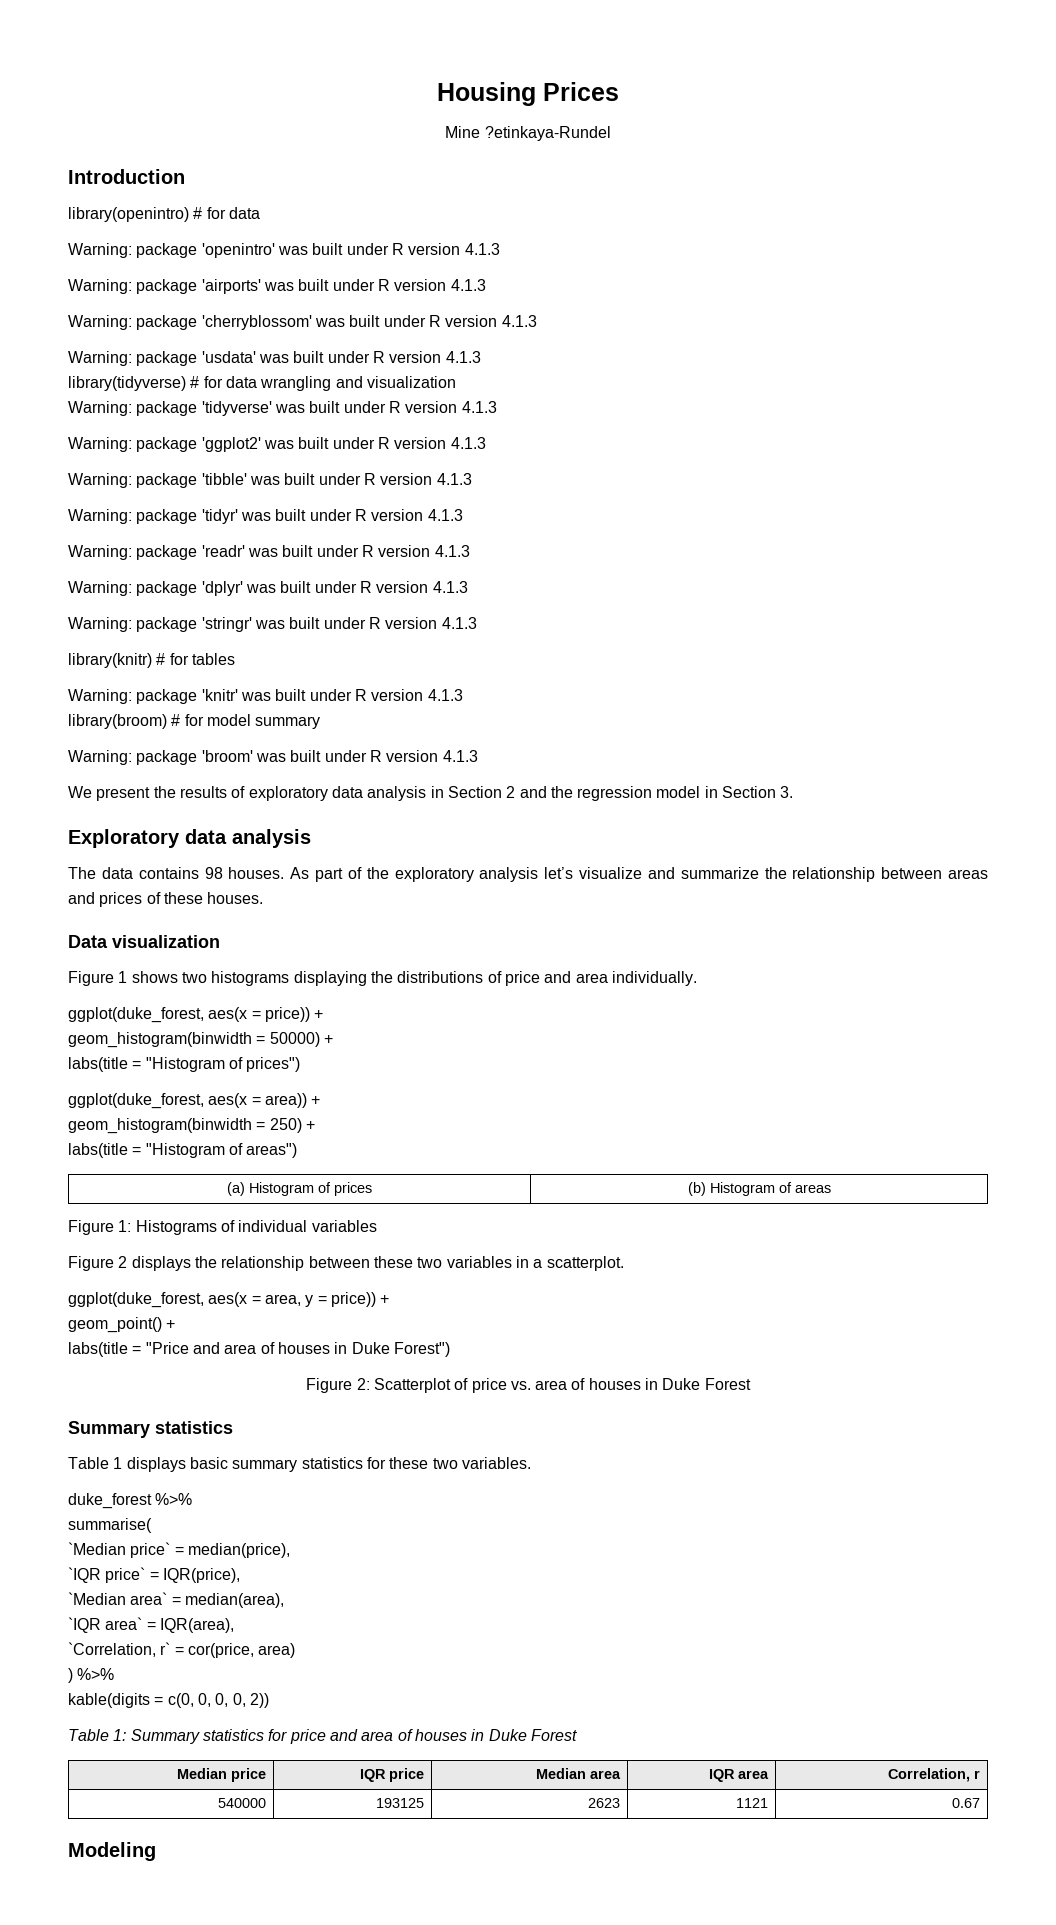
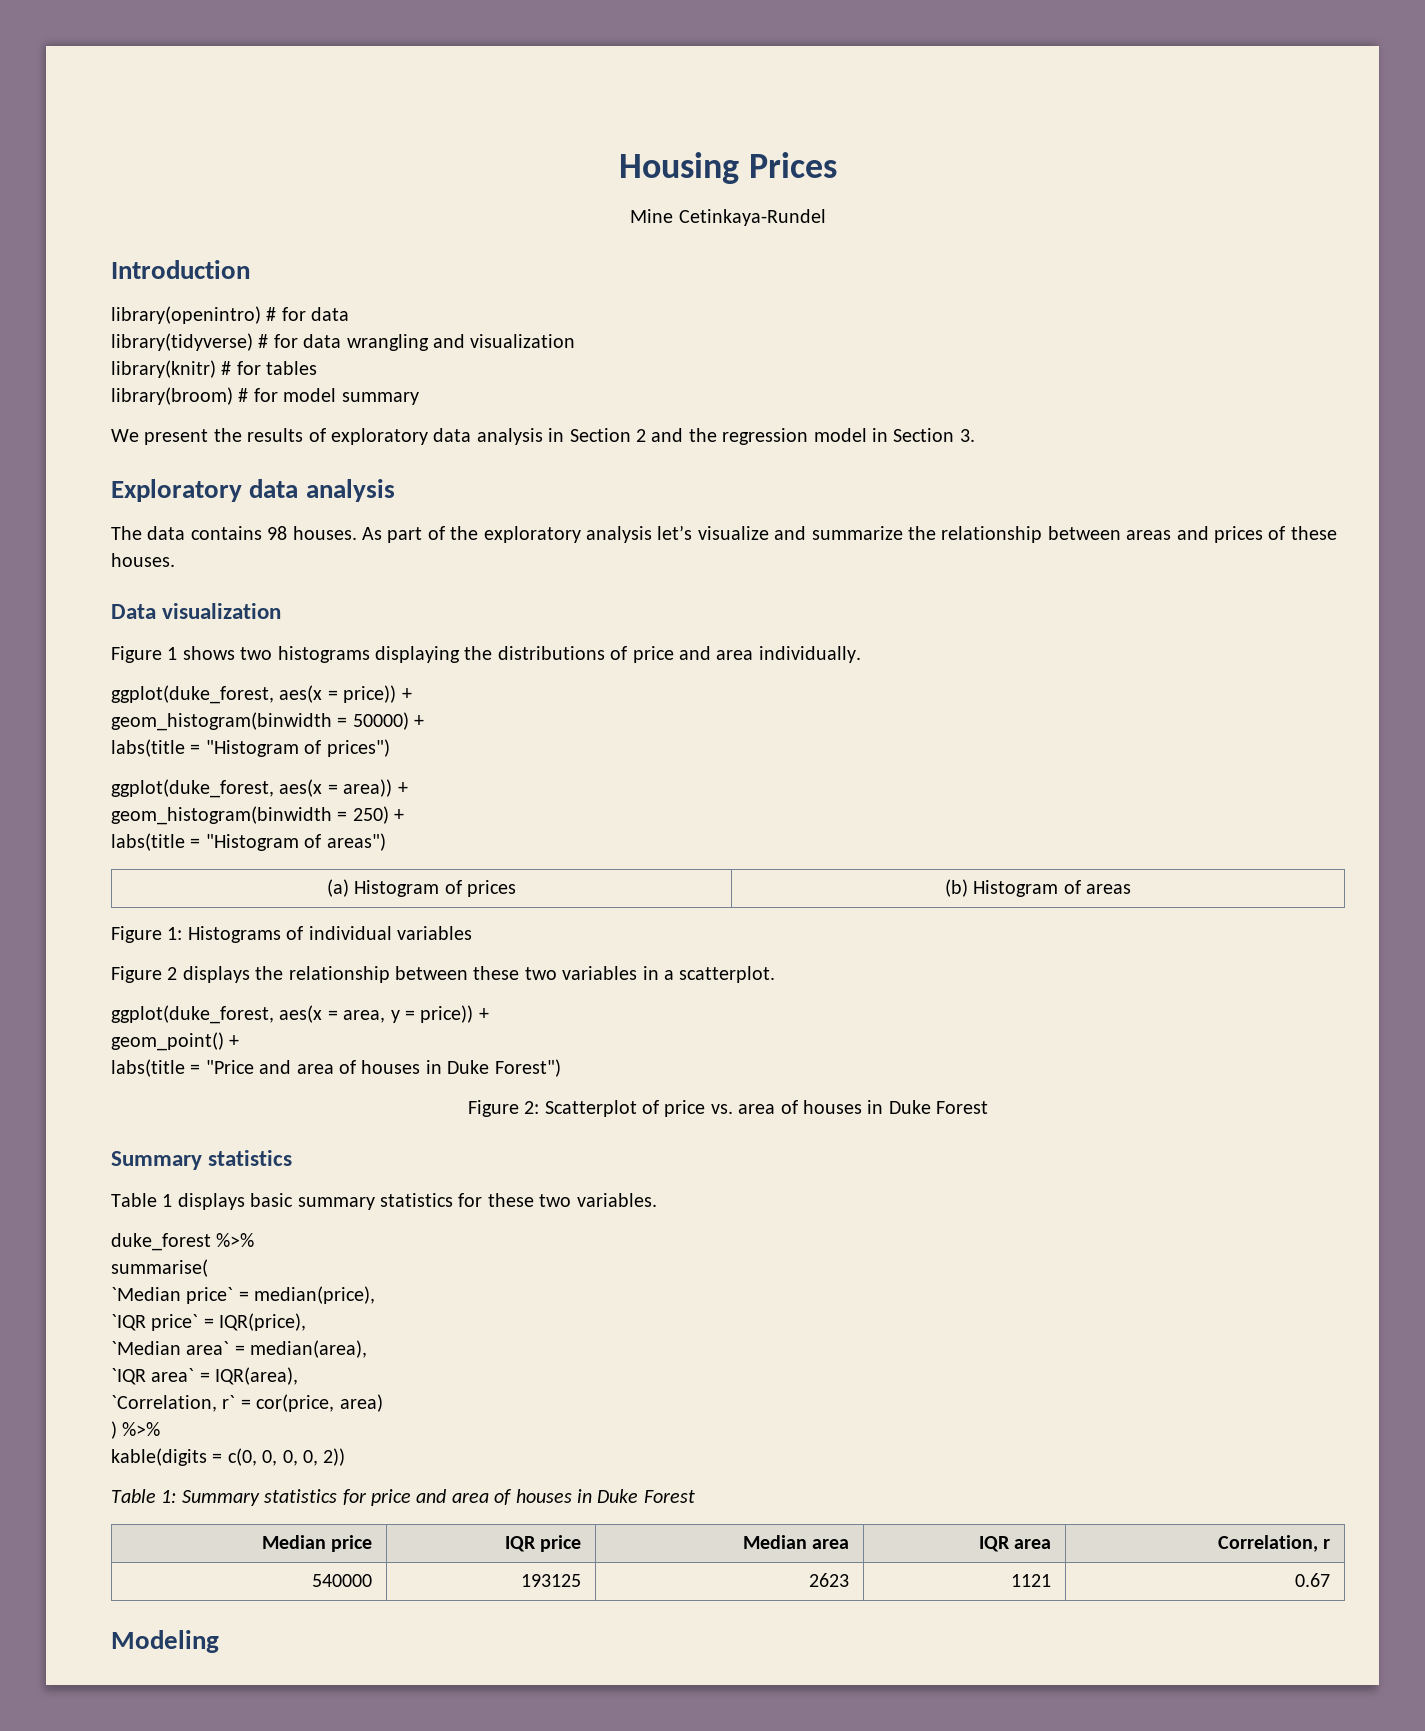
[484,126,611,141] ?etinkaya-Rundel -> [678,209,826,226] Cetinkaya-Rundel
[68,243,500,258] [68,279,486,294] [68,315,537,330] [68,351,481,366] // Warning: package 'openintro' was built under R version 4.1.3 // Warning: package 'airports' was built under R version 4.1.3 // Warning: package 'cherryblossom' was built under R version 4.1.3 // Warning: package 'usdata' was built under R version 4.1.3 -> (350, 314) none
[68,401,497,416] [68,437,486,452] [68,473,472,488] [68,509,463,524] [68,545,470,560] [68,581,468,596] [68,617,477,632] [68,653,235,668] [68,689,463,704] Warning: package 'tidyverse' was built under R version 4.1.3 // Warning: package 'ggplot2' was built under R version 4.1.3 // Warning: package 'tibble' was built under R version 4.1.3 // Warning: package 'tidyr' was built under R version 4.1.3 // Warning: package 'readr' was built under R version 4.1.3 // Warning: package 'dplyr' was built under R version 4.1.3 // Warning: package 'stringr' was built under R version 4.1.3 // library(knitr) # for tables // Warning: package 'knitr' was built under R version 4.1.3 -> [111,360,318,378] library(knitr) # for tables
[68,750,478,765] // Warning: package 'broom' was built under R version 4.1.3 -> (419, 398) none

